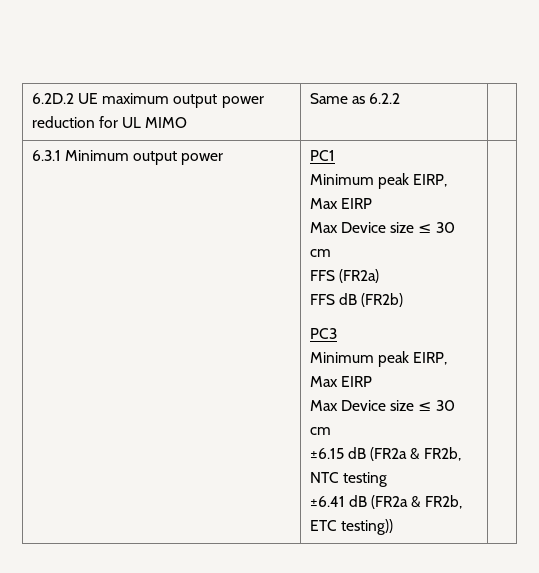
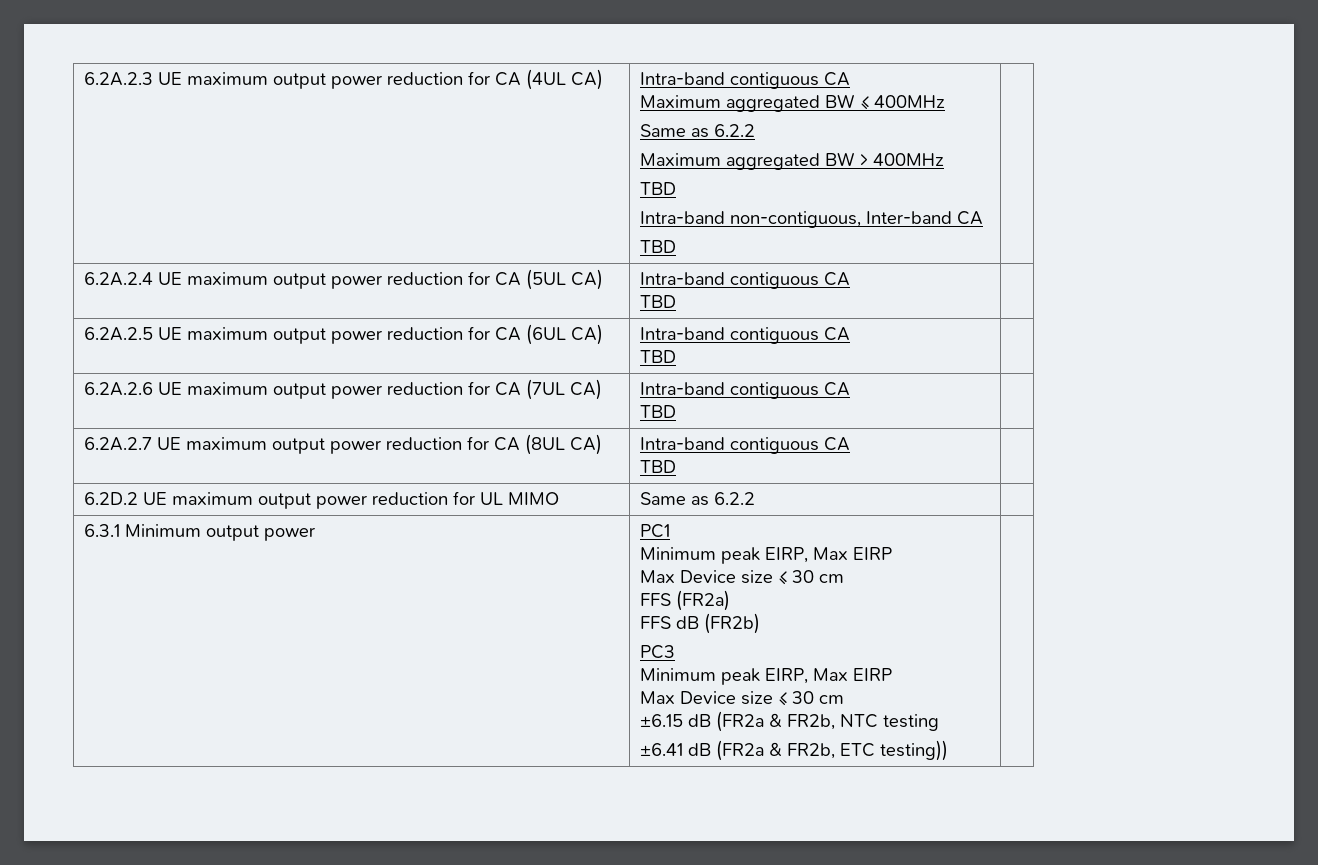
(31, 98) none -> [84,69,604,90] [640,72,851,89] [640,94,946,112] [640,124,756,138] [640,152,945,170] [640,182,677,195] [640,211,984,228] [640,240,677,253] [84,269,604,290] [640,272,851,289] [640,295,677,308] [84,324,604,345] [640,327,851,344] [640,350,677,363] [84,379,603,400] [640,382,851,399] [640,405,677,418] [84,434,603,455] [640,437,851,454] [640,460,677,473] 6.2A.2.3 UE maximum output power reduction for CA (4UL CA) | Intra-band contiguous CA // Maximum aggregated BW ≤ 400MHz // Same as 6.2.2 // Maximum aggregated BW > 400MHz // TBD // Intra-band non-contiguous, Inter-band CA // TBD | // 6.2A.2.4 UE maximum output power reduction for CA (5UL CA) | Intra-band contiguous CA // TBD | // 6.2A.2.5 UE maximum output power reduction for CA (6UL CA) | Intra-band contiguous CA // TBD | // 6.2A.2.6 UE maximum output power reduction for CA (7UL CA) | Intra-band contiguous CA // TBD | // 6.2A.2.7 UE maximum output power reduction for CA (8UL CA) | Intra-band contiguous CA // TBD | //

